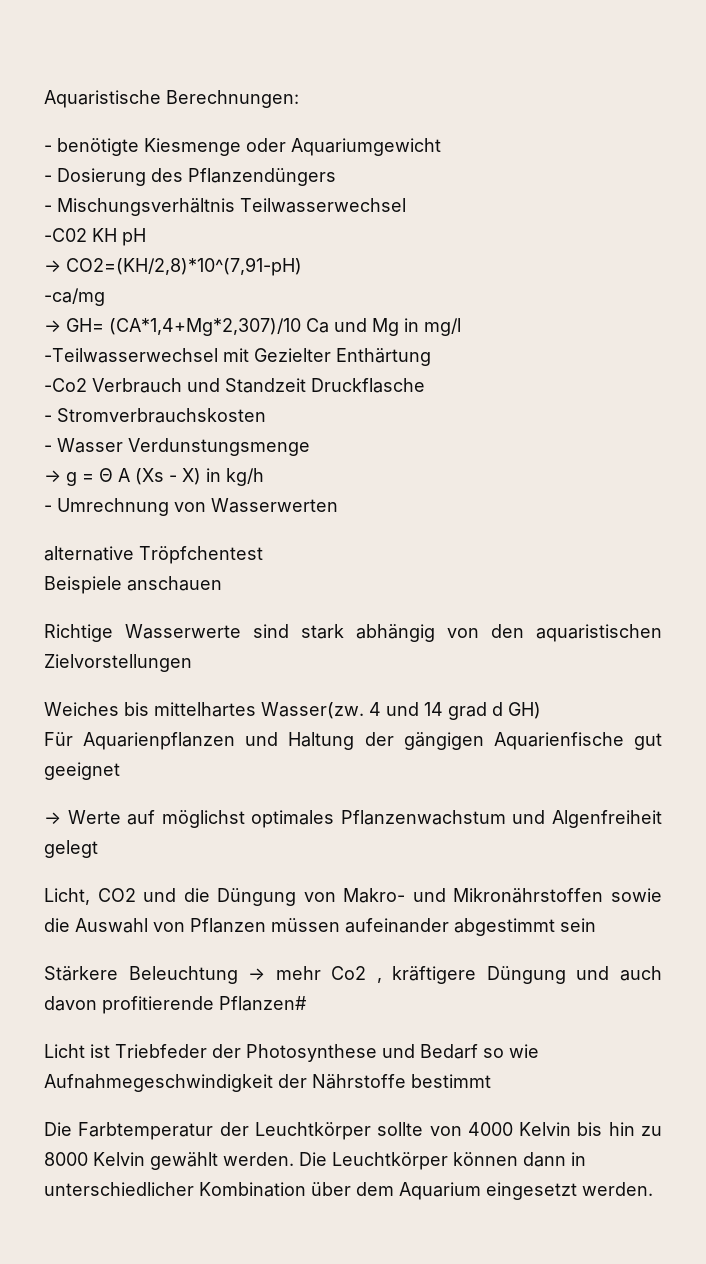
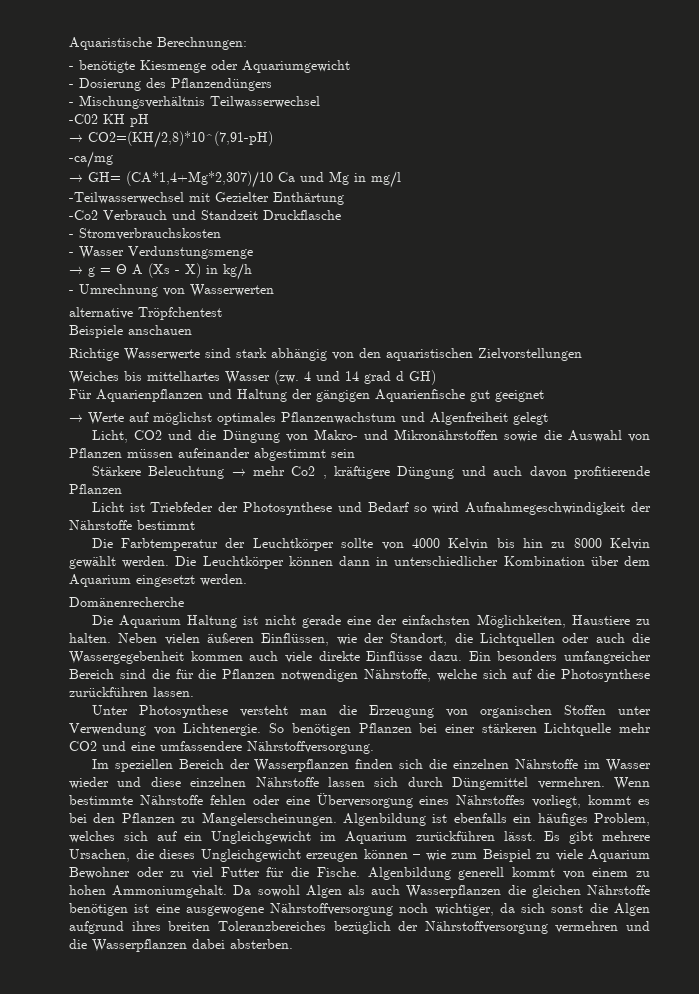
[261,702,364,719] Wasser(zw. -> [225,370,299,385] Wasser (zw.
[219,996,307,1011] Pflanzen# -> [69,484,122,494] Pflanzen
[509,1044,539,1058] wie -> [432,502,460,514] wird
(653, 1189) none -> [69,597,184,607] [91,614,650,628] [69,633,650,646] [69,651,651,664] [69,669,650,682] [69,687,194,697] [91,705,651,718] [69,723,651,736] [69,741,374,754] [91,759,651,772] [69,777,650,790] [69,793,650,808] [69,812,650,826] [69,831,650,844] [69,849,650,862] [69,867,650,880] [69,885,650,898] [69,903,650,916] [69,921,650,934] [69,939,293,952] // Domänenrecherche // Die Aquarium Haltung ist nicht gerade eine der einfachsten Möglichkeiten, Haustiere zu halten. Neben vielen äußeren Einflüssen, wie der Standort, die Lichtquellen oder auch die Wassergegebenheit kommen auch viele direkte Einflüsse dazu. Ein besonders umfangreicher Bereich sind die für die Pflanzen notwendigen Nährstoffe, welche sich auf die Photosynthese zurückführen lassen. // Unter Photosynthese versteht man die Erzeugung von organischen Stoffen unter Verwendung von Lichtenergie. So benötigen Pflanzen bei einer stärkeren Lichtquelle mehr CO2 und eine umfassendere Nährstoffversorgung. // Im speziellen Bereich der Wasserpflanzen finden sich die einzelnen Nährstoffe im Wasser wieder und diese einzelnen Nährstoffe lassen sich durch Düngemittel vermehren. Wenn bestimmte Nährstoffe fehlen oder eine Überversorgung eines Nährstoffes vorliegt, kommt es bei den Pflanzen zu Mangelerscheinungen. Algenbildung ist ebenfalls ein häufiges Problem, welches sich auf ein Ungleichgewicht im Aquarium zurückführen lässt. Es gibt mehrere Ursachen, die dieses Ungleichgewicht erzeugen können – wie zum Beispiel zu viele Aquarium Bewohner oder zu viel Futter für die Fische. Algenbildung generell kommt von einem zu hohen Ammoniumgehalt. Da sowohl Algen als auch Wasserpflanzen die gleichen Nährstoffe benötigen ist eine ausgewogene Nährstoffversorgung noch wichtiger, da sich sonst die Algen aufgrund ihres breiten Toleranzbereiches bezüglich der Nährstoffversorgung vermehren und die Wasserpflanzen dabei absterben.

